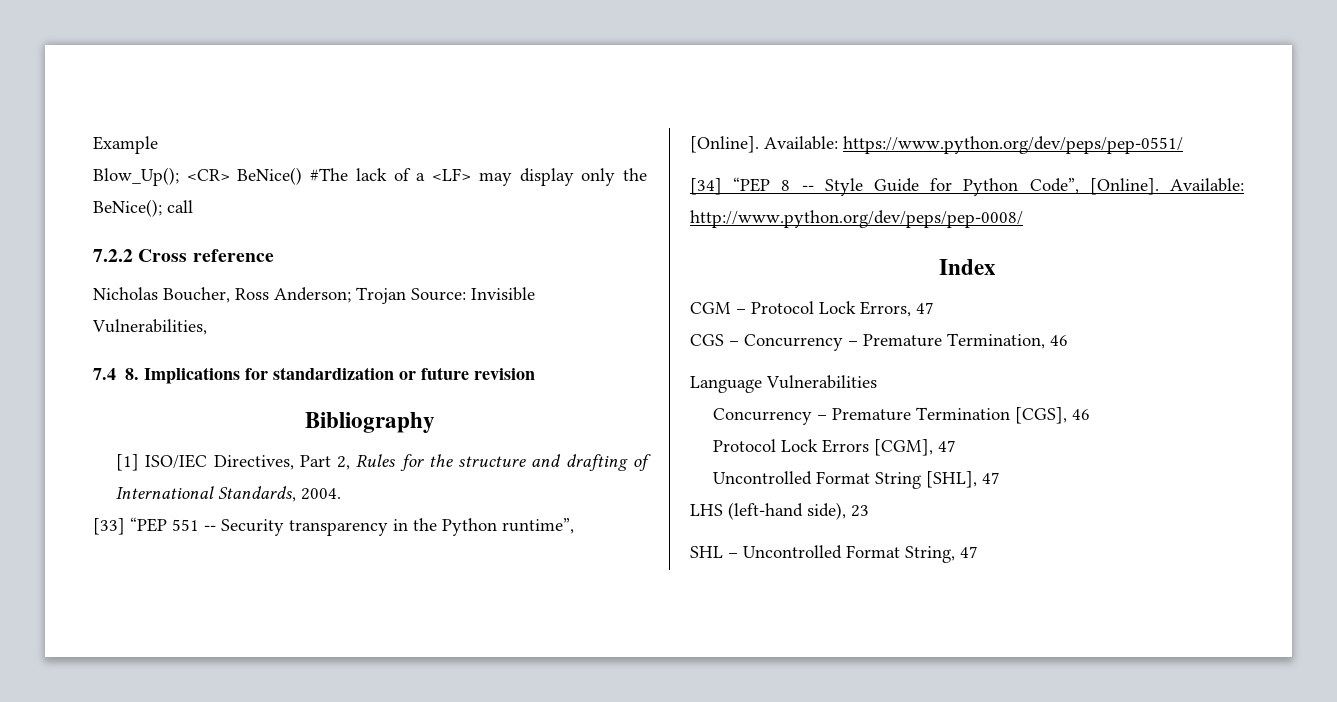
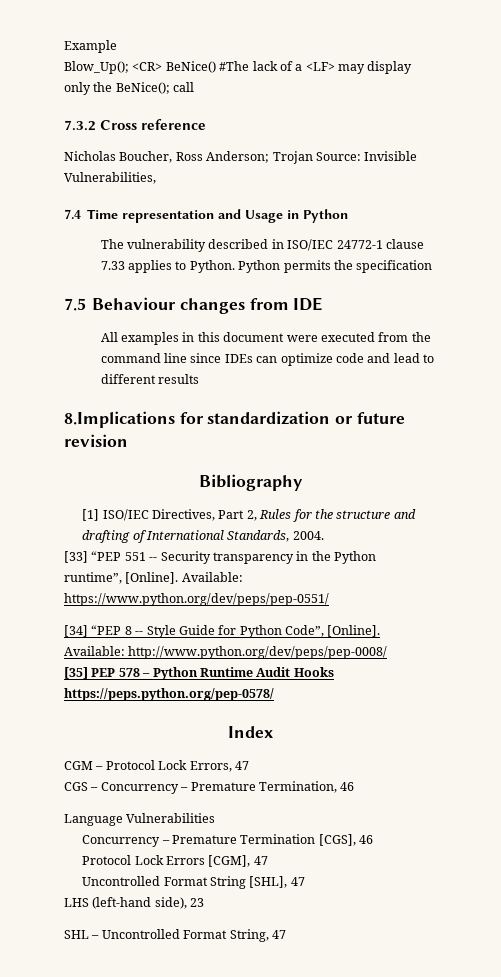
[93,249,133,262] 7.2.2 -> [64,120,96,131] 7.3.2
[125,367,241,384] 8. Implications -> [87,209,349,223] [100,239,424,252] [100,260,433,273] [64,297,323,314] [100,332,431,345] [100,353,435,366] [100,374,200,384] [64,411,175,428] Time representation and Usage in Python // The vulnerability described in ISO/IEC 24772-1 clause 7.33 applies to Python. Python permits the specification // 7.5 Behaviour changes from IDE // All examples in this document were executed from the command line since IDEs can optimize code and lead to different results // 8.Implications
(1023, 219) none -> [64,667,334,680] [64,688,274,701] // [35] PEP 578 – Python Runtime Audit Hooks https://peps.python.org/pep-0578/

